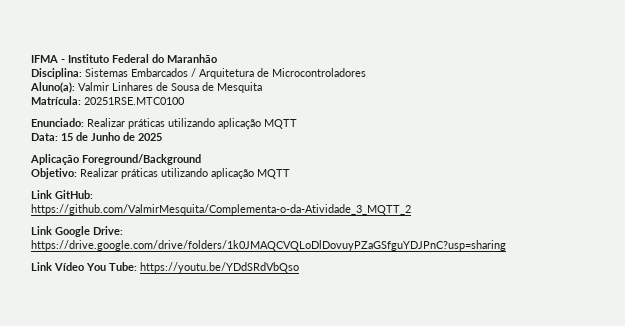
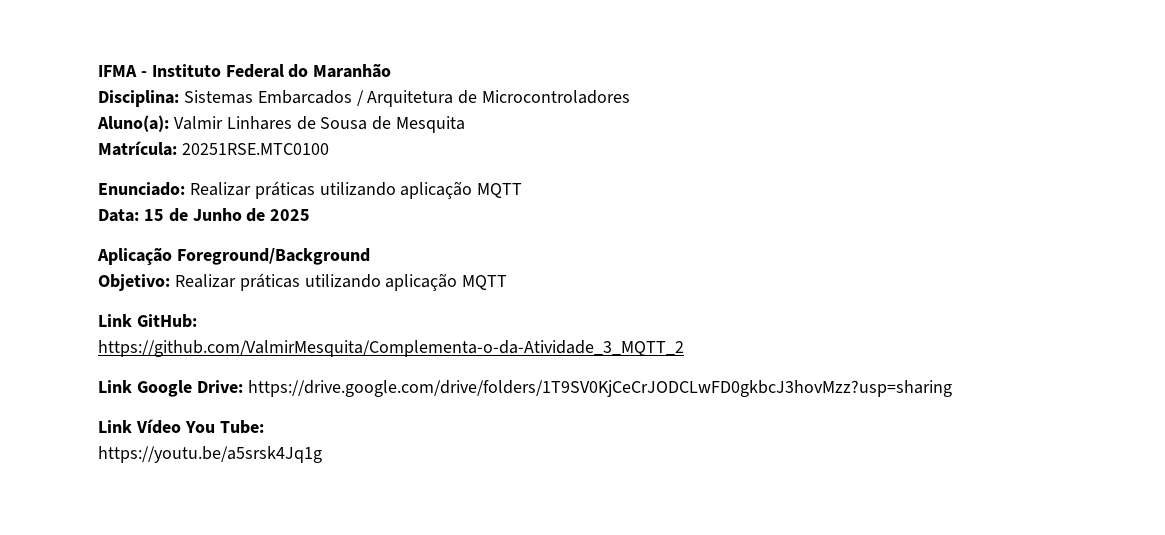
[31,240,506,251] https://drive.google.com/drive/folders/1k0JMAQCVQLoDlDovuyPZaGSfguYDJPnC?usp=sharing -> [247,380,952,397] https://drive.google.com/drive/folders/1T9SV0KjCeCrJODCLwFD0gkbcJ3hovMzz?usp=sharing
[140,262,299,273] https://youtu.be/YDdSRdVbQso -> [98,446,322,463] // https://youtu.be/a5srsk4Jq1g

